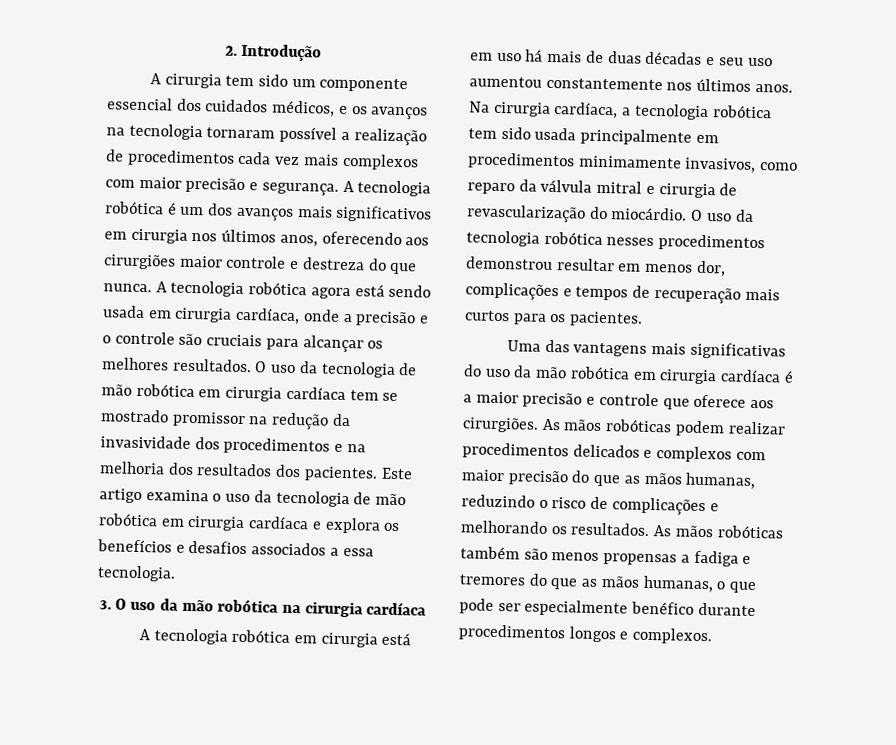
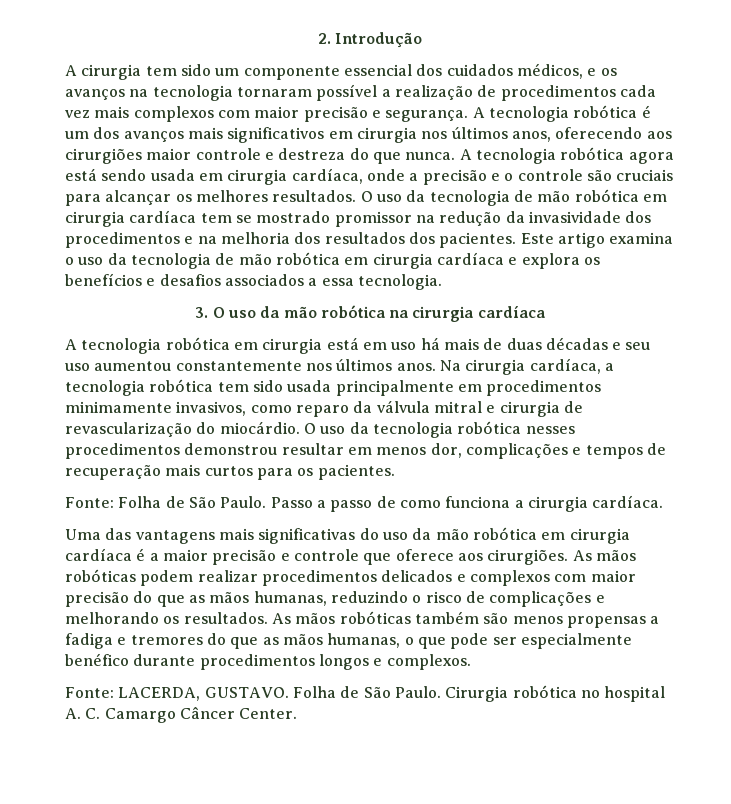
(644, 319) none -> [65,495,664,512] // Fonte: Folha de São Paulo. Passo a passo de como funciona a cirurgia cardíaca.
(714, 636) none -> [65,685,666,702] [65,706,298,723] // Fonte: LACERDA, GUSTAVO. Folha de São Paulo. Cirurgia robótica no hospital A. C. Camargo Câncer Center.

